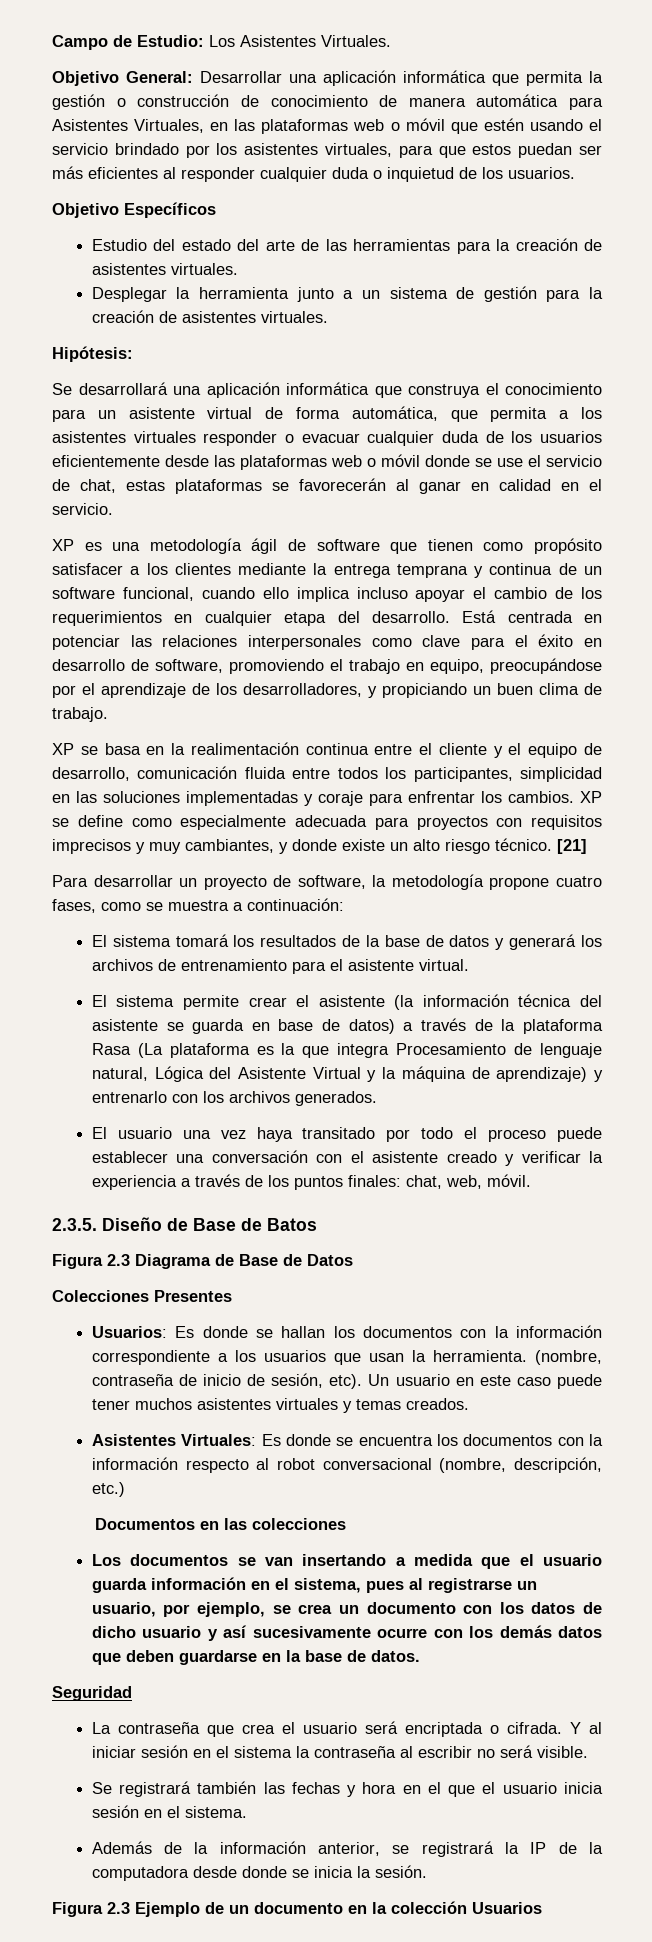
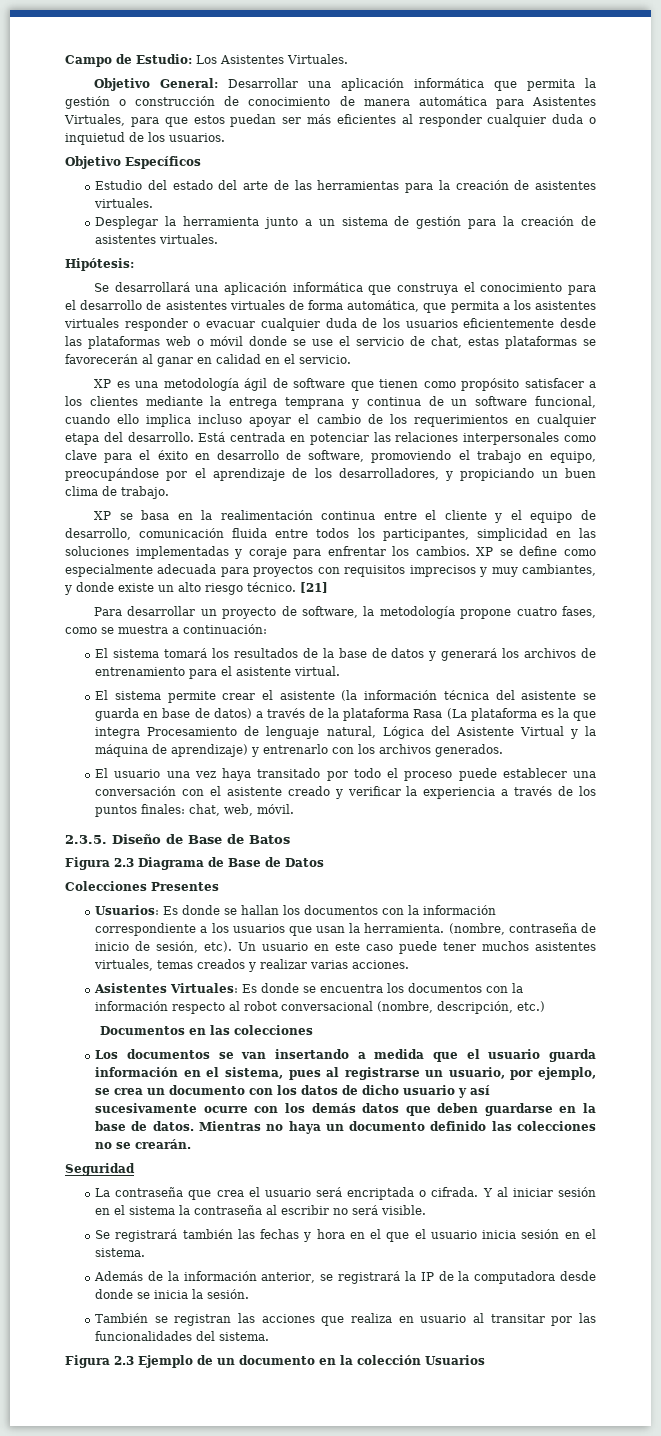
[210,118,602,134] [52,143,393,158] en las plataformas web o móvil que estén usando el servicio brindado por los asistentes virtuales, -> (125, 120) none
[97,407,253,419] un asistente virtual -> [65,300,285,310] el desarrollo de asistentes virtuales
[275,1398,469,1413] virtuales y temas creados. -> [94,959,410,972] virtuales, temas creados y realizar varias acciones.
(420, 1656) none -> [199,1121,596,1134] [95,1139,192,1149] Mientras no haya un documento definido las colecciones no se crearán.
(427, 1871) none -> [95,1313,596,1326] [95,1331,270,1341] // También se registran las acciones que realiza en usuario al transitar por las funcionalidades del sistema.

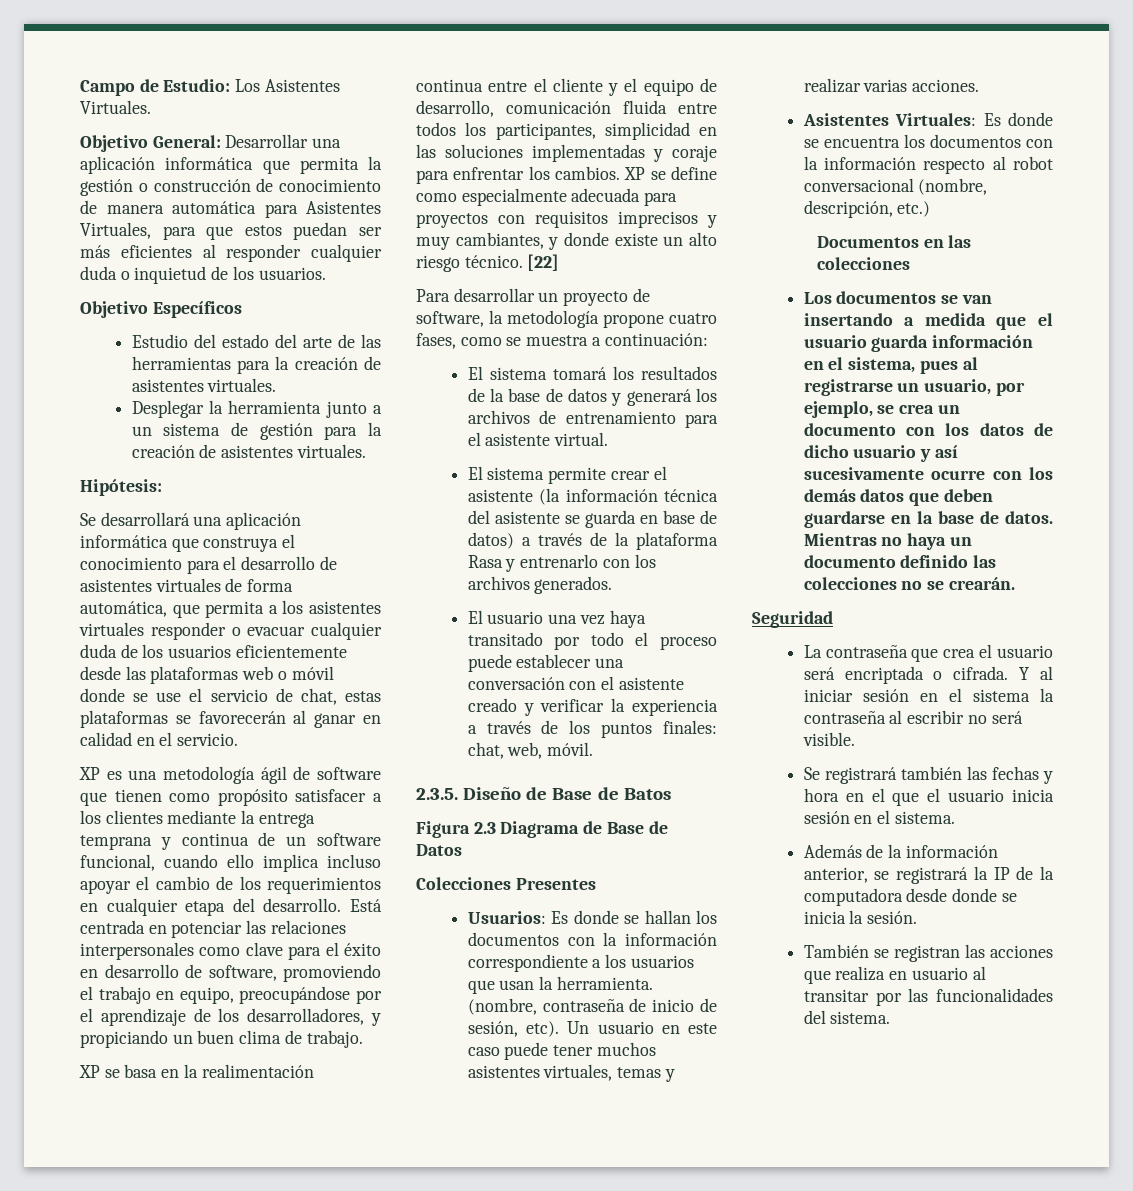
[300,582,328,593] [21] -> [527,254,560,271] [22]
[446,708,596,721] [95,726,596,739] [95,744,249,757] (La plataforma es la que integra Procesamiento de lenguaje natural, Lógica del Asistente Virtual y la máquina de aprendizaje) -> (503, 561) none
[197,959,246,969] creados -> (662, 1072) none
[65,1355,485,1368] // Figura 2.3 Ejemplo de un documento en la colección Usuarios -> (891, 1017) none

